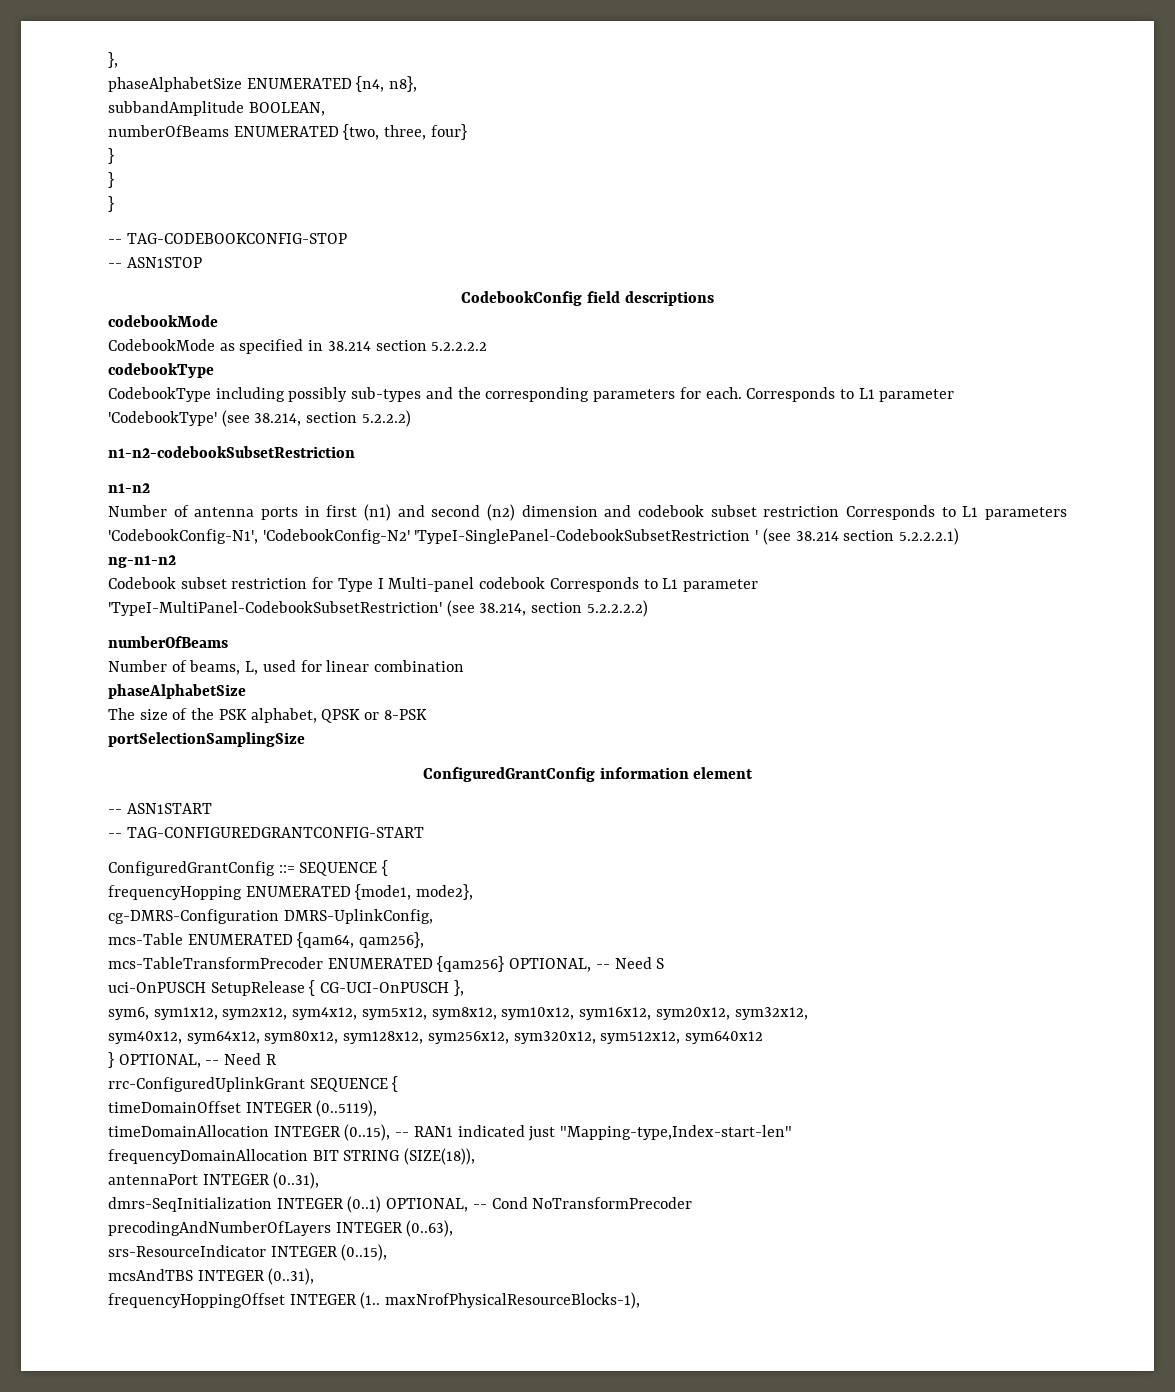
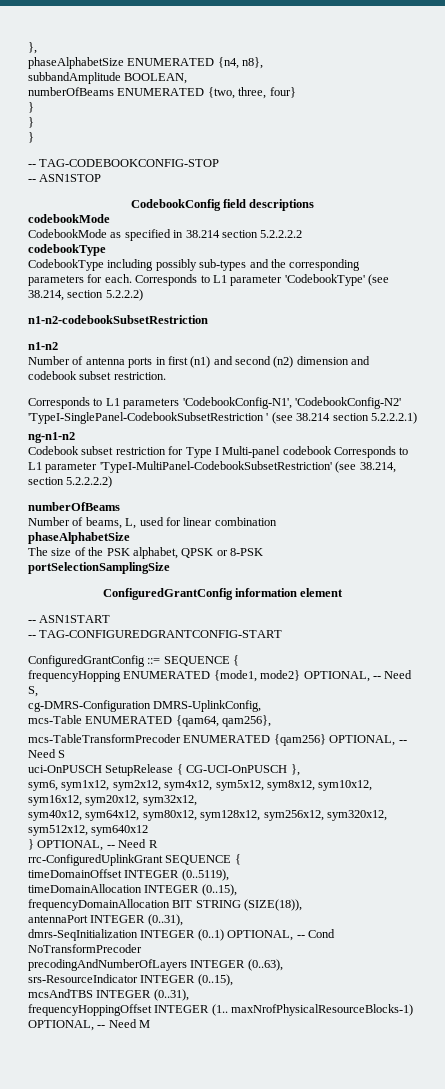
[763,506,840,517] restriction -> [113,372,166,380] restriction. //
[416,884,474,900] mode2}, -> [260,670,413,682] [28,686,38,697] mode2} OPTIONAL, -- Need S,
[395,1125,793,1141] -- RAN1 indicated just "Mapping-type,Index-start-len" -> (237, 890) none
[385,1292,641,1309] maxNrofPhysicalResourceBlocks-1), -> [231,1004,414,1016] [28,1019,151,1031] maxNrofPhysicalResourceBlocks-1) OPTIONAL, -- Need M

